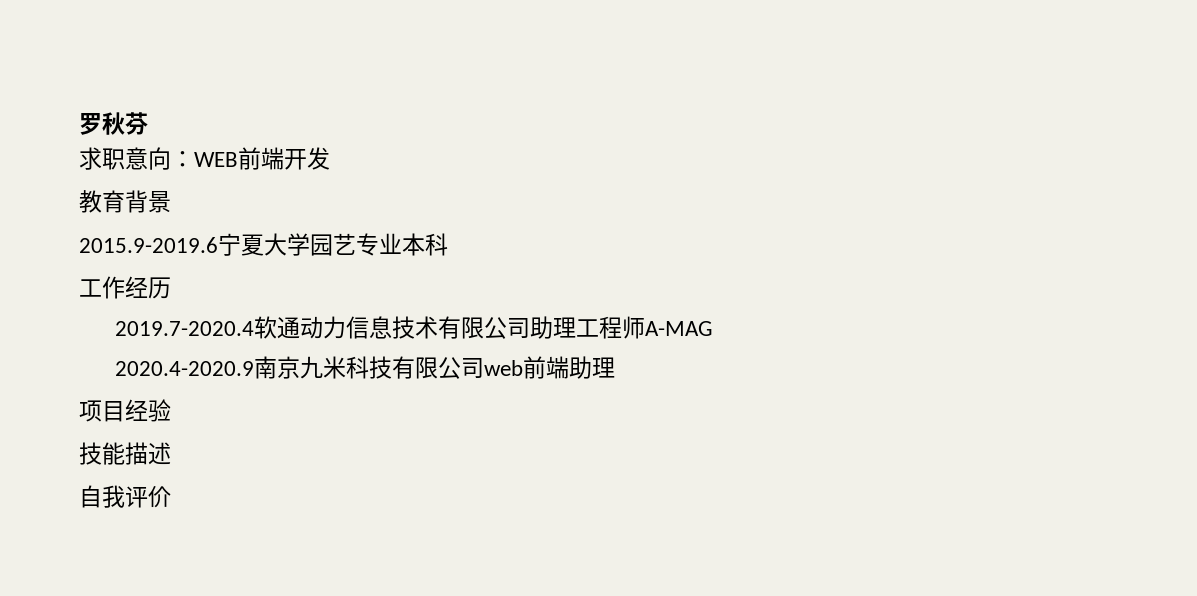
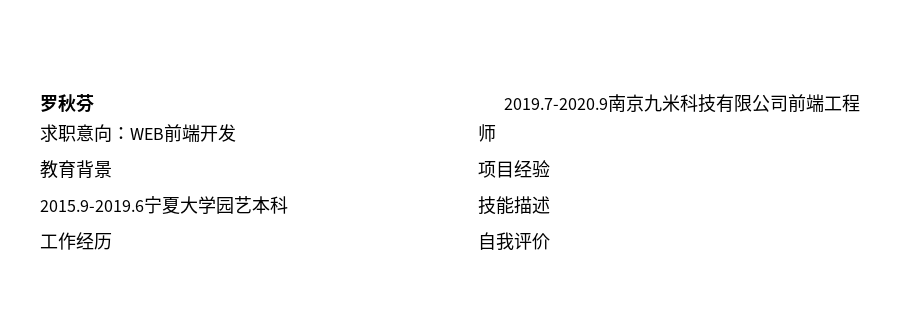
[356,233,402,256] 专业 -> (252, 205) none
[114,316,713,339] [114,361,254,376] 2019.7-2020.4软通动力信息技术有限公司助理工程师A-MAG // 2020.4-2020.9 -> [503,98,608,110] 2019.7-2020.9
[483,356,615,379] web前端助理 -> [787,94,860,112] [478,124,496,142] 前端工程师

